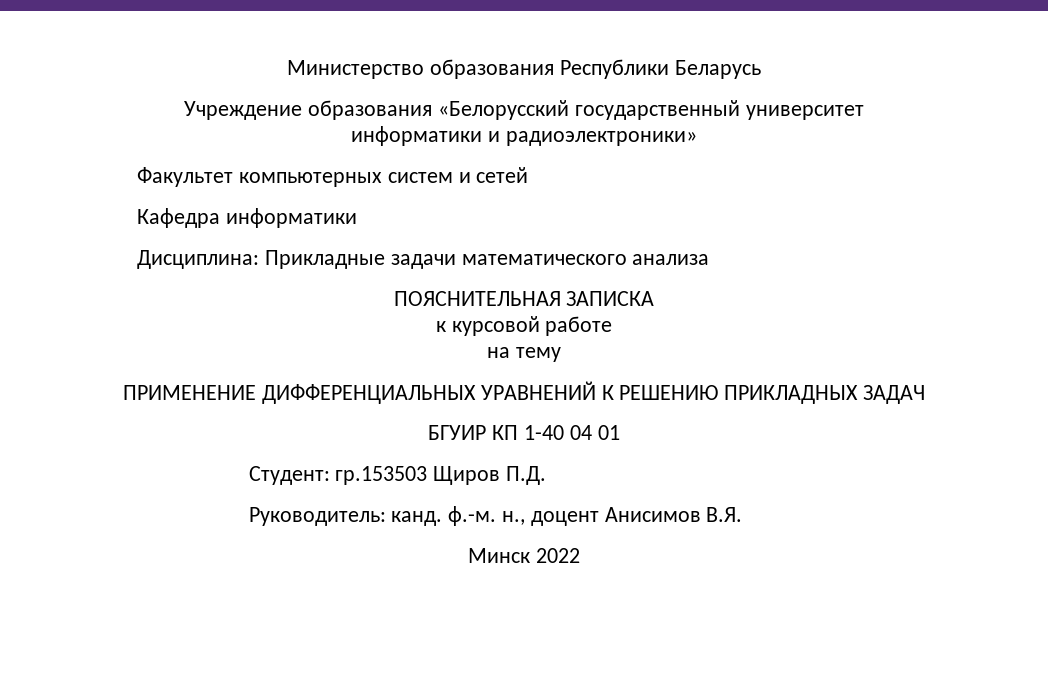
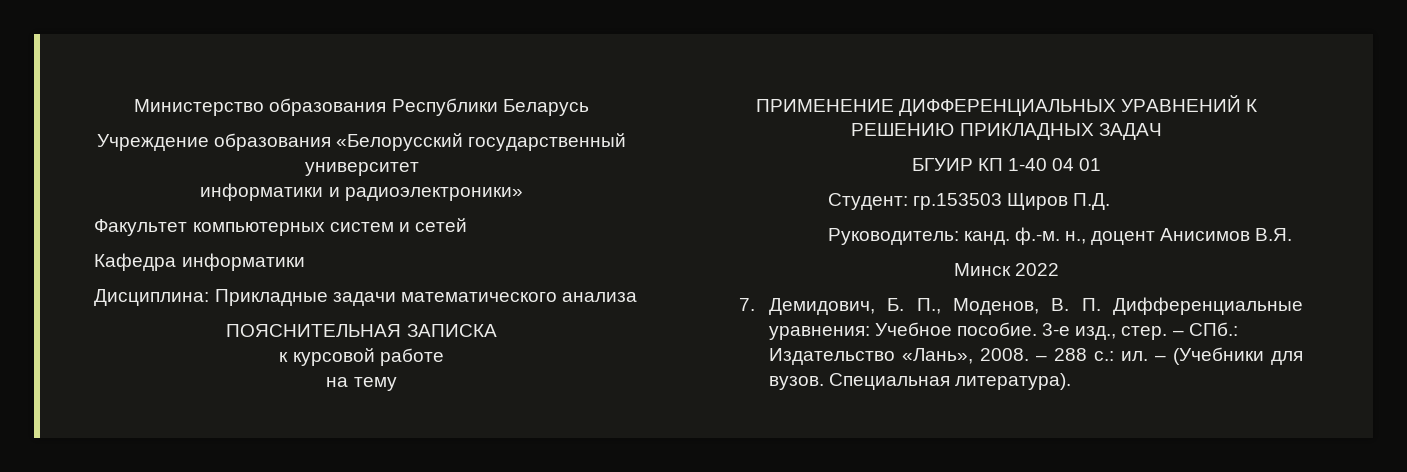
(580, 555) none -> [739,297,1303,315] [768,322,1238,340] [768,347,1303,365] [768,373,1072,390] // 7. Демидович, Б. П., Моденов, В. П. Дифференциальные уравнения: Учебное пособие. 3-е изд., стер. – СПб.: Издательство «Лань», 2008. – 288 с.: ил. – (Учебники для вузов. Специальная литература).

